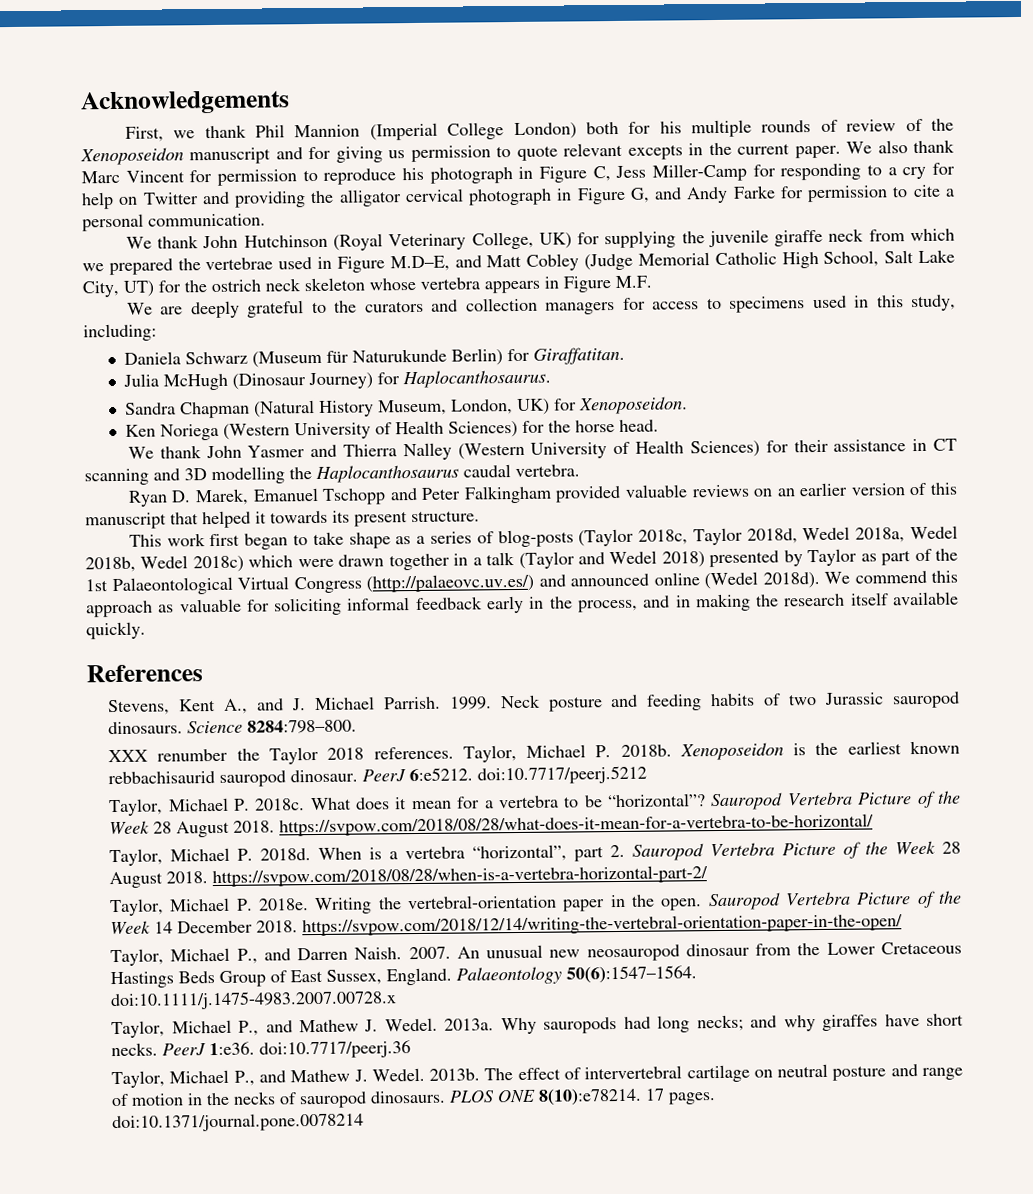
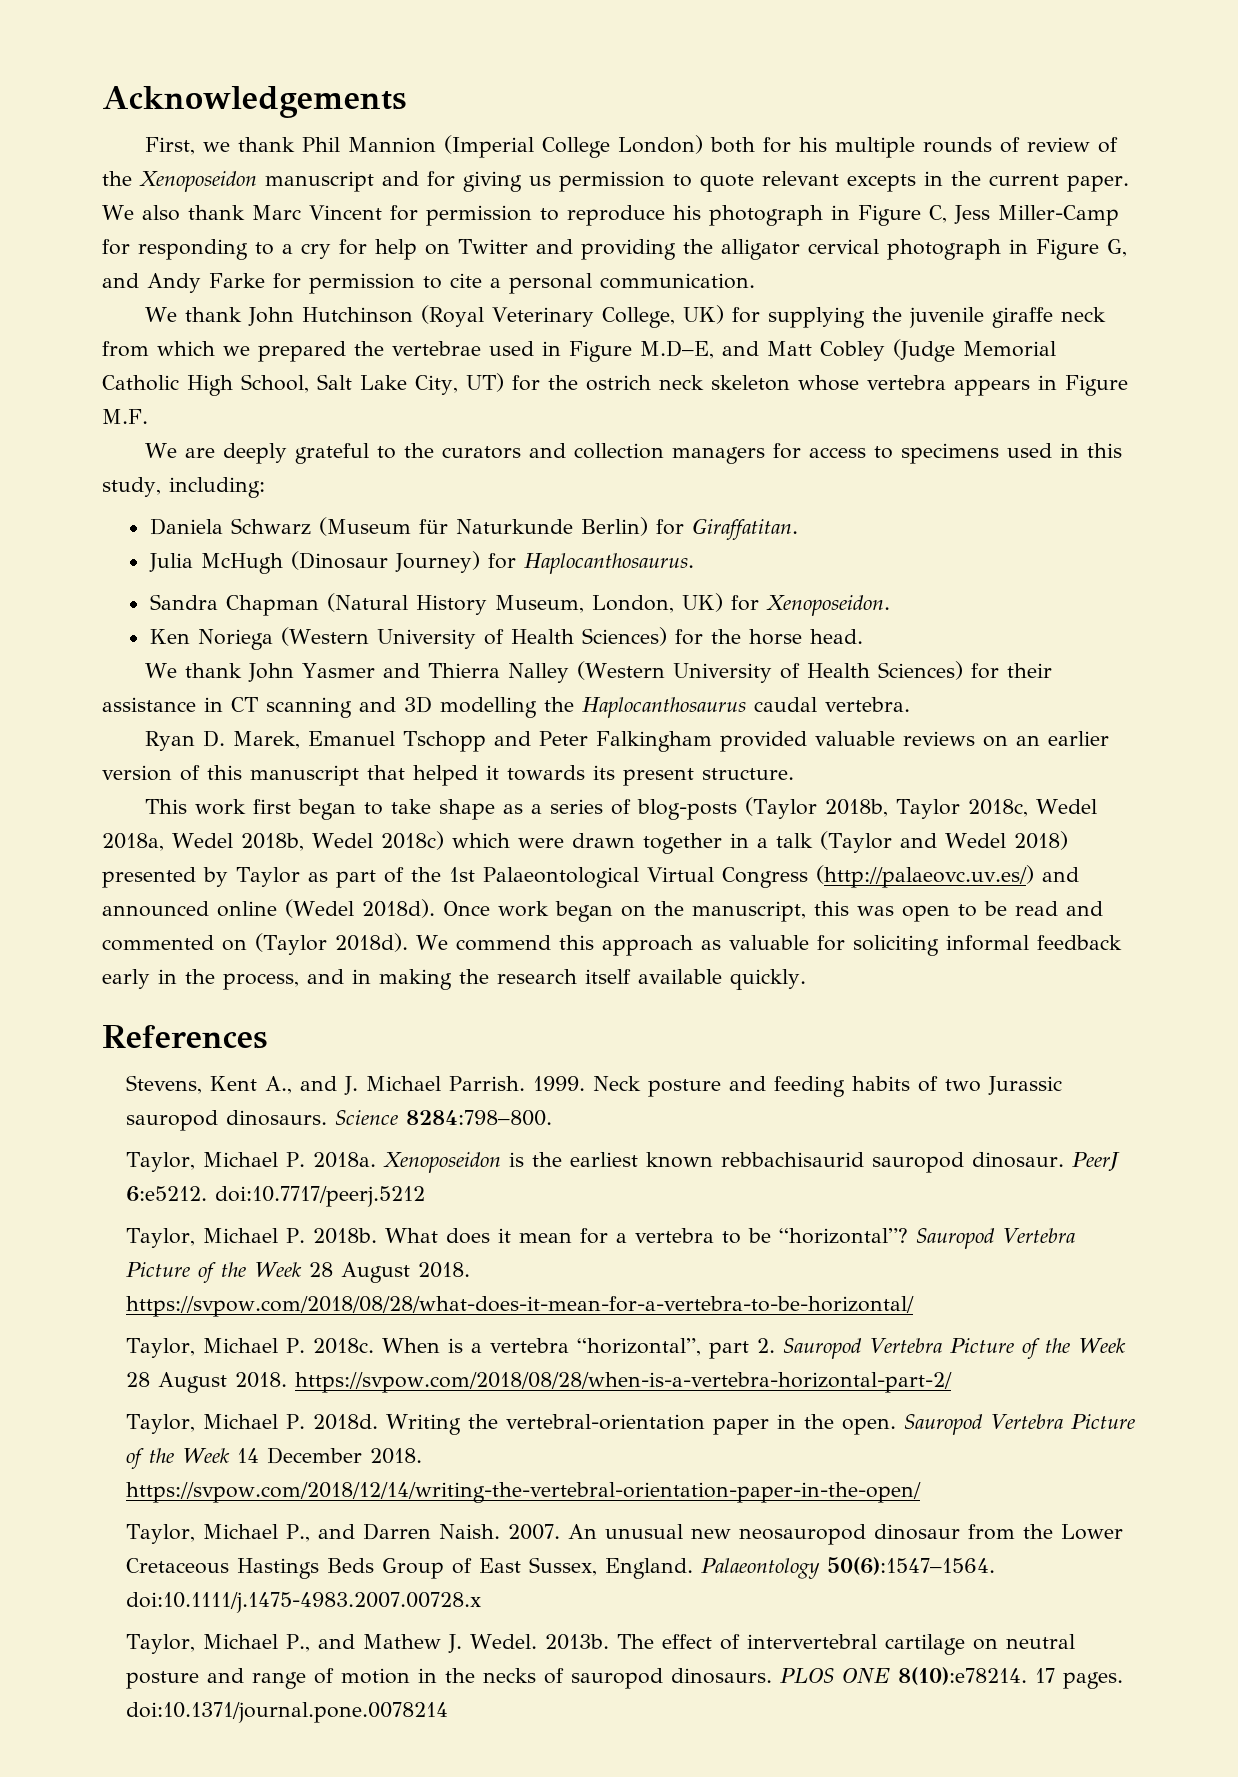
[351,348,447,363] Naturukunde -> [455,519,573,534] Naturkunde
[638,527,798,546] 2018c, Taylor 2018d, -> [824,799,1028,819] 2018b, Taylor 2018c,
(820, 580) none -> [442,901,1103,922] [102,933,408,955] Once work began on the manuscript, this was open to be read and commented on (Taylor 2018d).
[108,744,672,765] XXX renumber the Taylor 2018 references. Taylor, Michael P. 2018b. -> [126,1152,377,1172] Taylor, Michael P. 2018a.
[254,798,306,811] 2018c. -> [313,1228,378,1244] 2018b.
[260,848,312,861] 2018d. -> [313,1338,375,1354] 2018c.
[258,898,310,911] 2018e. -> [313,1414,379,1430] 2018d.
[111,1013,964,1039] [111,1040,412,1059] // Taylor, Michael P., and Mathew J. Wedel. 2013a. Why sauropods had long necks; and why giraffes have short necks. PeerJ 1:e36. doi:10.7717/peerj.36 -> (482, 1602) none

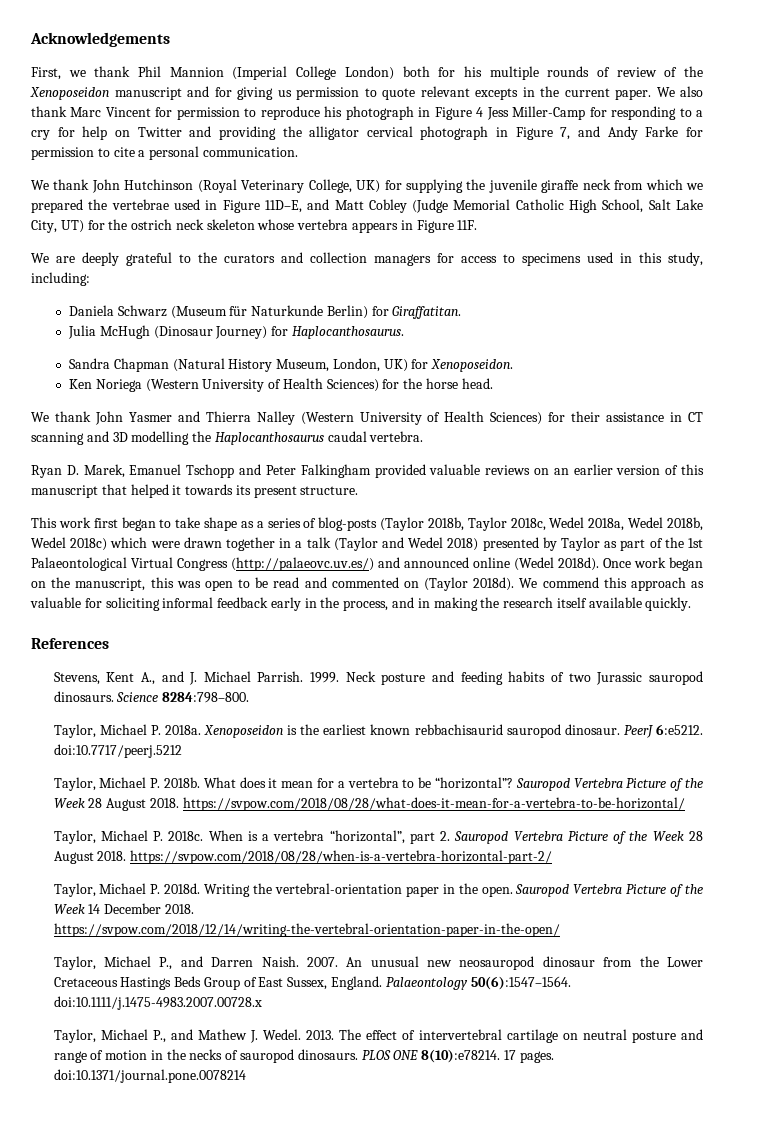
[928,205,947,223] C, -> [476,107,484,117] 4
[1106,239,1127,257] G, -> [560,127,571,140] 7,
[640,340,714,359] M.D–E, -> [264,200,302,213] 11D–E,
[102,409,148,424] M.F. -> [457,220,478,230] 11F.
[545,1634,610,1650] 2013b. -> [306,1030,335,1040] 2013.

